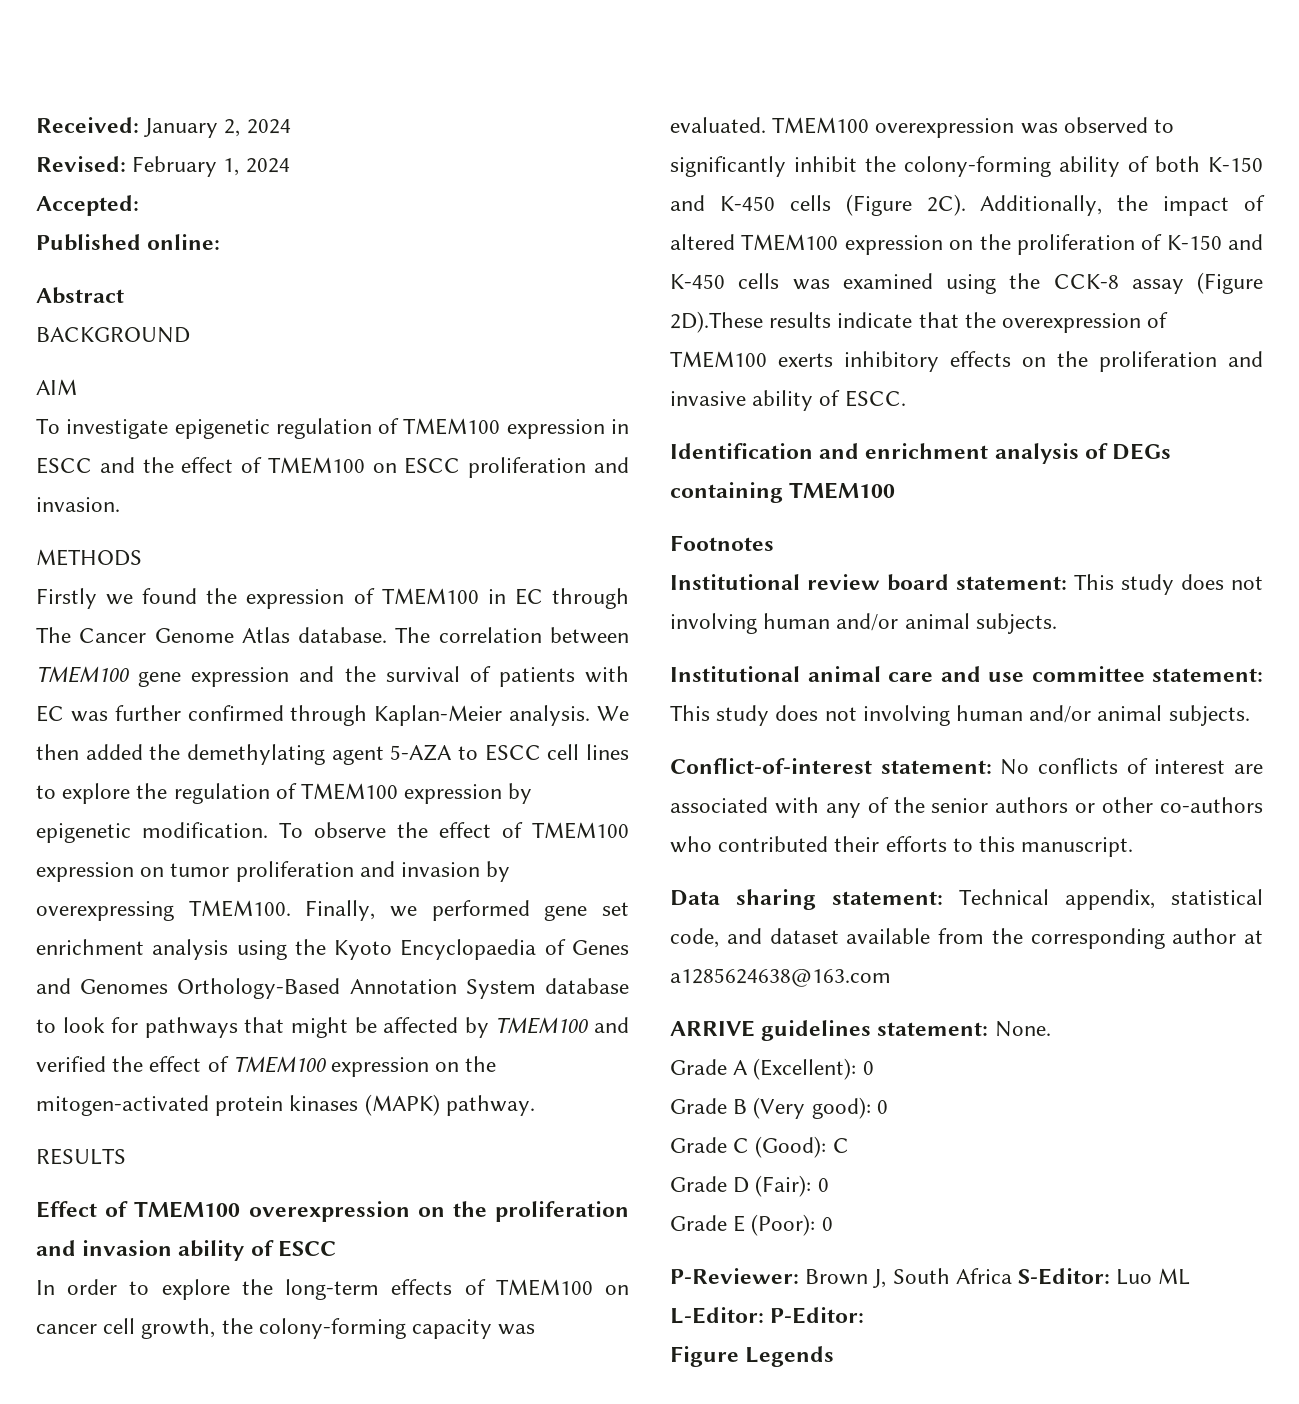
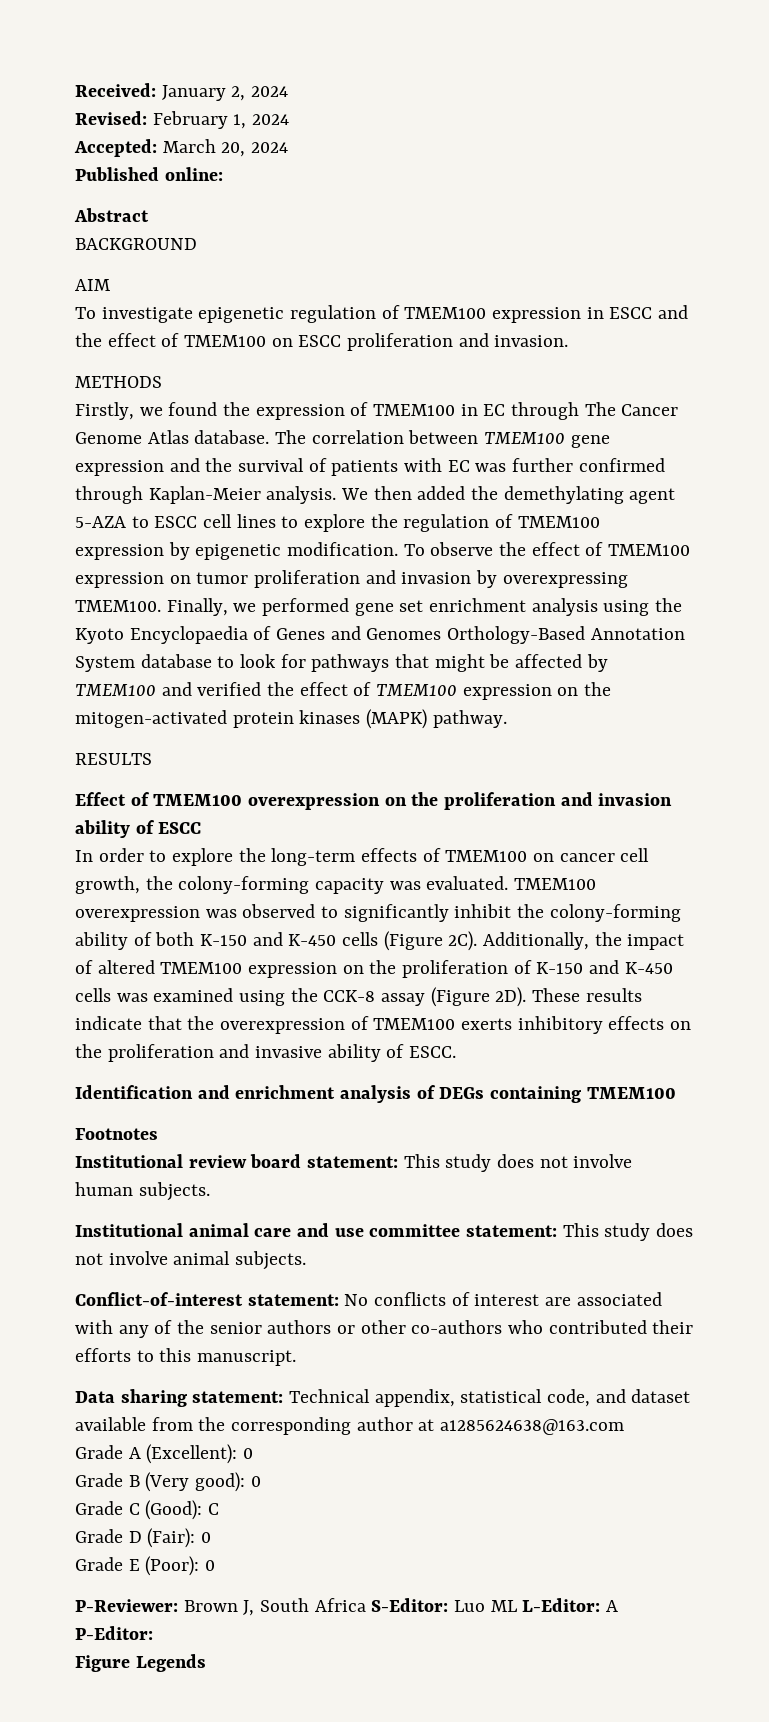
(139, 205) none -> [162,139,289,157] March 20, 2024
[36,588,97,609] Firstly -> [75,402,134,420] Firstly,
[670,311,763,333] 2D).These -> [495,987,581,1007] 2D). These
[670,613,970,634] involving human and/or animal -> [573,1154,633,1168] [75,1182,133,1196] involve human
[862,705,1092,726] involving human and/or -> [108,1251,168,1265] involve
[670,1020,1051,1041] // ARRIVE guidelines statement: None. -> (625, 1427) none
(764, 1315) none -> [606,1600,619,1612] A

